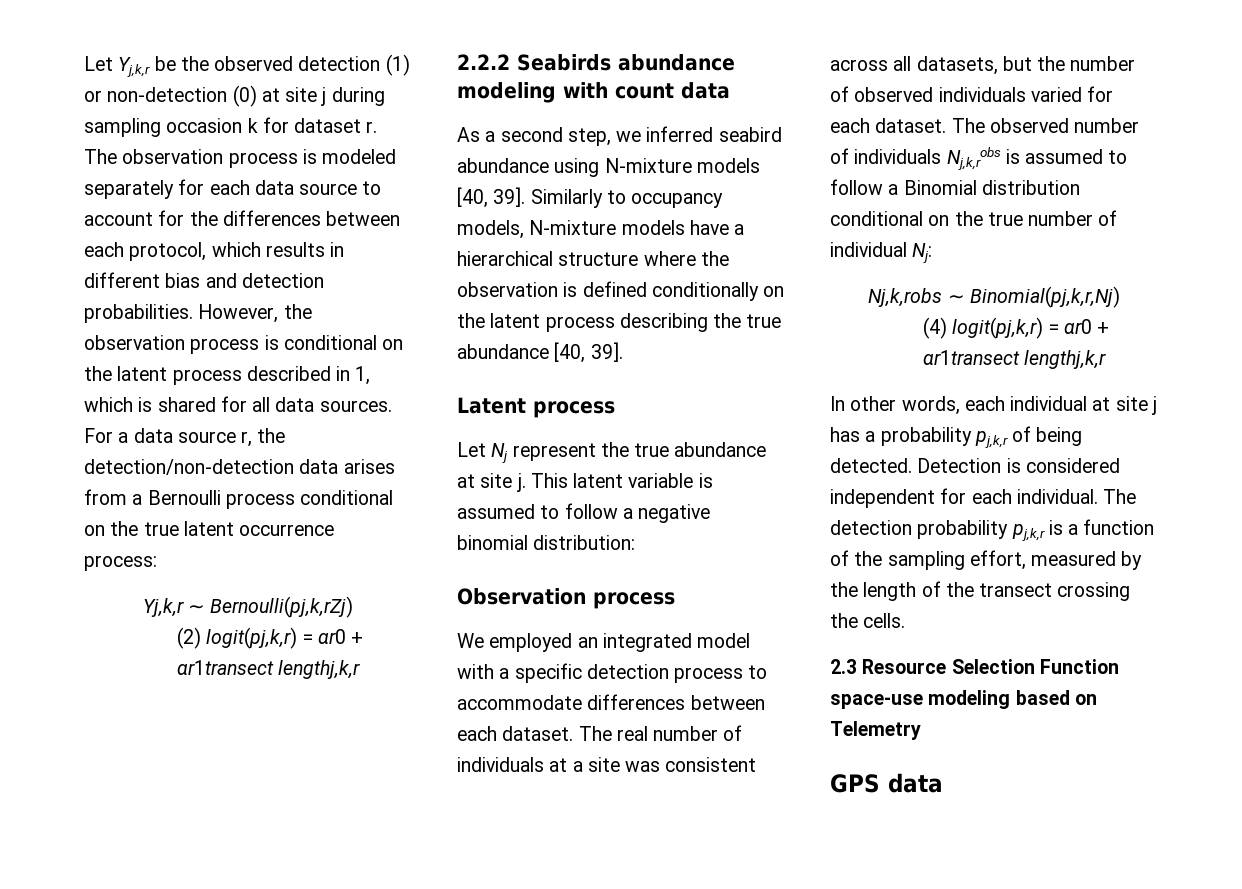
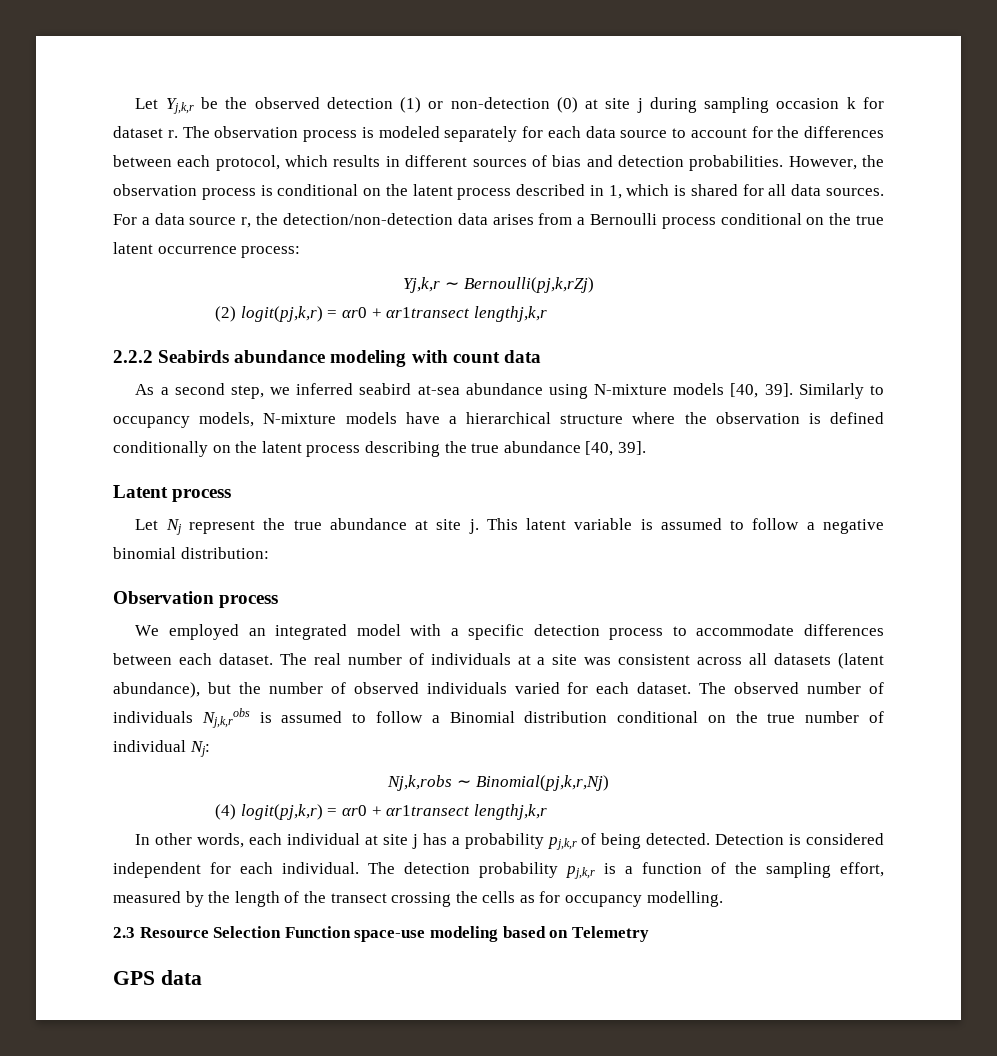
(160, 280) none -> [472,155,547,167] sources of
(782, 134) none -> [417,385,460,395] at-sea
[916,56,998,75] datasets, -> [774,653,884,669] [113,682,200,698] datasets (latent abundance),
[863,613,906,628] cells. -> [482,891,723,907] cells as for occupancy modelling.

